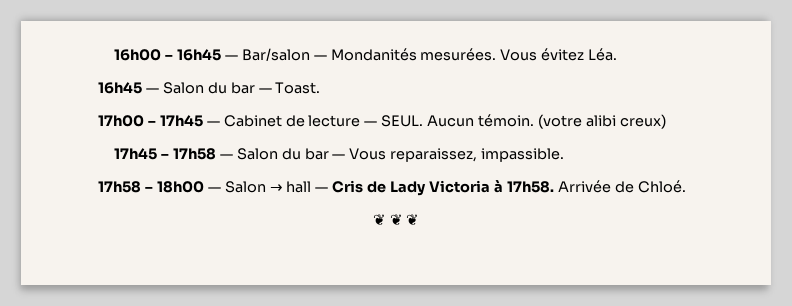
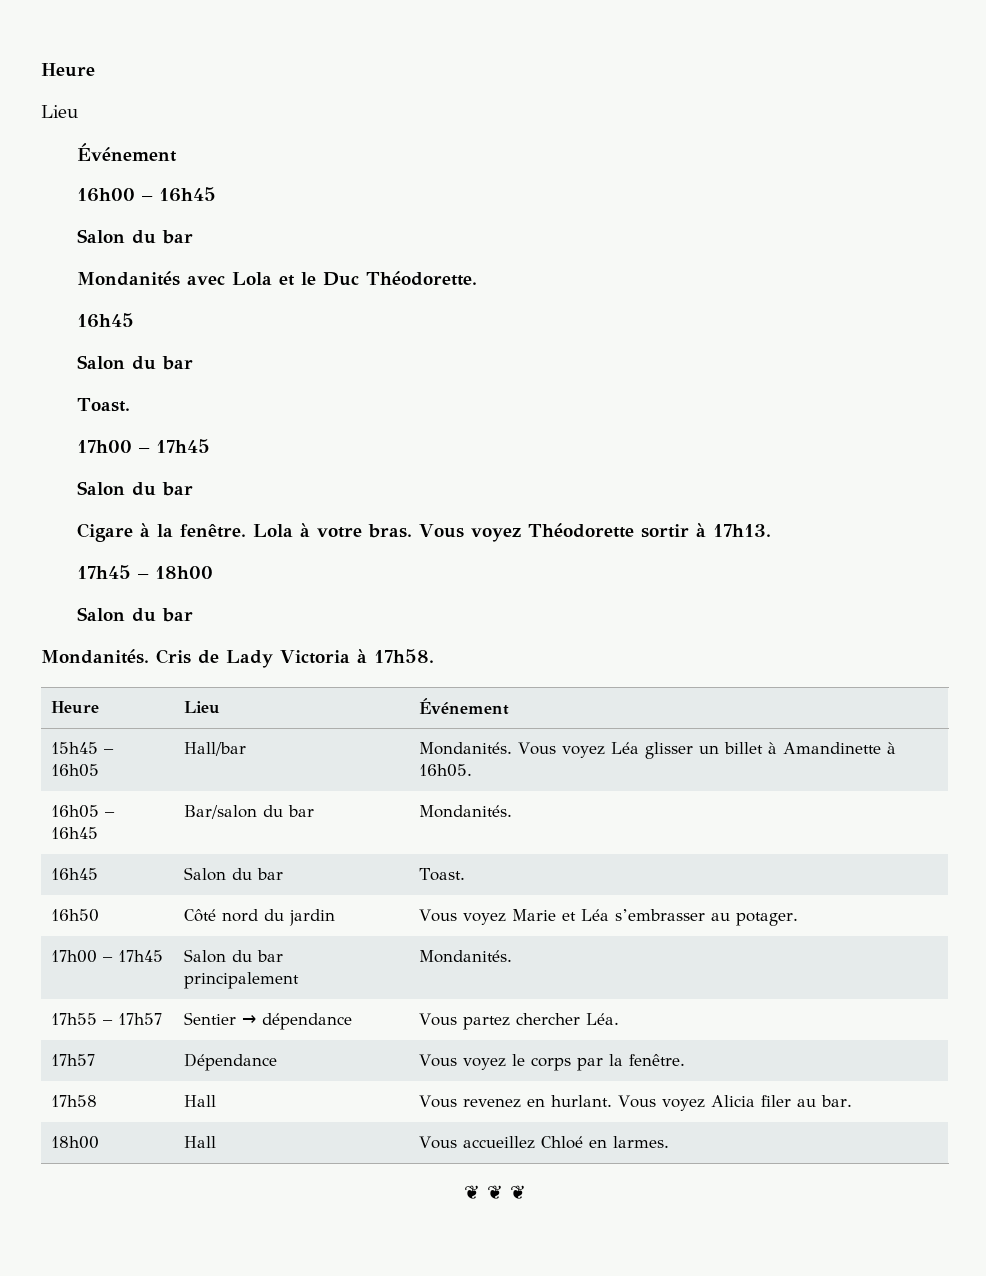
(114, 55) none -> [41,63,95,77] [41,105,78,118] [76,143,177,162] Heure // Lieu // Événement //
[224,48,618,61] [98,82,321,94] [98,114,666,129] — Bar/salon — Mondanités mesurées. Vous évitez Léa. // 16h45 — Salon du bar — Toast. // 17h00 – 17h45 — Cabinet de lecture — SEUL. Aucun témoin. (votre alibi creux) -> [76,229,193,244] [76,271,477,286] [76,313,134,328] [76,355,193,370] [76,398,130,412] [76,439,210,453] [76,481,193,496] [76,523,771,542] // Salon du bar // Mondanités avec Lola et le Duc Théodorette. // 16h45 // Salon du bar // Toast. // 17h00 – 17h45 // Salon du bar // Cigare à la fenêtre. Lola à votre bras. Vous voyez Théodorette sortir à 17h13.
[172,148,565,162] [98,181,329,193] 17h58 — Salon du bar — Vous reparaissez, impassible. // 17h58 – 18h00 — Salon → hall — -> [154,566,213,579] [76,607,193,622] [41,649,149,664] 18h00 // Salon du bar // Mondanités.
[557,180,686,193] Arrivée de Chloé. -> [50,701,99,714] [183,701,220,714] [418,698,509,715] [50,742,114,754] [50,764,99,777] [183,742,246,756] [418,742,896,759] [418,764,472,777] [50,805,115,818] [50,827,98,839] [183,805,314,819] [418,805,512,818] [50,868,98,880] [183,867,283,881] [418,868,465,881] [50,909,99,922] [183,909,335,926] [418,909,798,926] [50,950,163,963] [183,949,283,963] [183,972,299,989] [418,950,512,963] [50,1013,162,1025] [183,1012,352,1030] [418,1013,619,1030] [50,1054,95,1066] [183,1053,277,1071] [418,1054,685,1071] [50,1095,97,1107] [183,1095,216,1107] [418,1095,852,1111] [50,1136,99,1149] [183,1136,216,1148] [418,1136,669,1149] // Heure | Lieu | Événement // 15h45 – 16h05 | Hall/bar | Mondanités. Vous voyez Léa glisser un billet à Amandinette à 16h05. // 16h05 – 16h45 | Bar/salon du bar | Mondanités. // 16h45 | Salon du bar | Toast. // 16h50 | Côté nord du jardin | Vous voyez Marie et Léa s’embrasser au potager. // 17h00 – 17h45 | Salon du bar principalement | Mondanités. // 17h55 – 17h57 | Sentier → dépendance | Vous partez chercher Léa. // 17h57 | Dépendance | Vous voyez le corps par la fenêtre. // 17h58 | Hall | Vous revenez en hurlant. Vous voyez Alicia filer au bar. // 18h00 | Hall | Vous accueillez Chloé en larmes.

